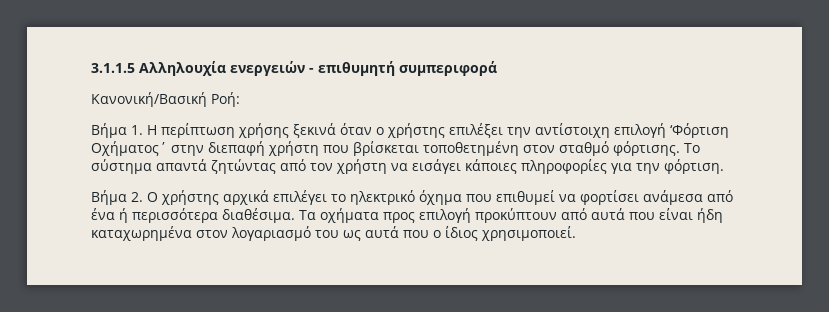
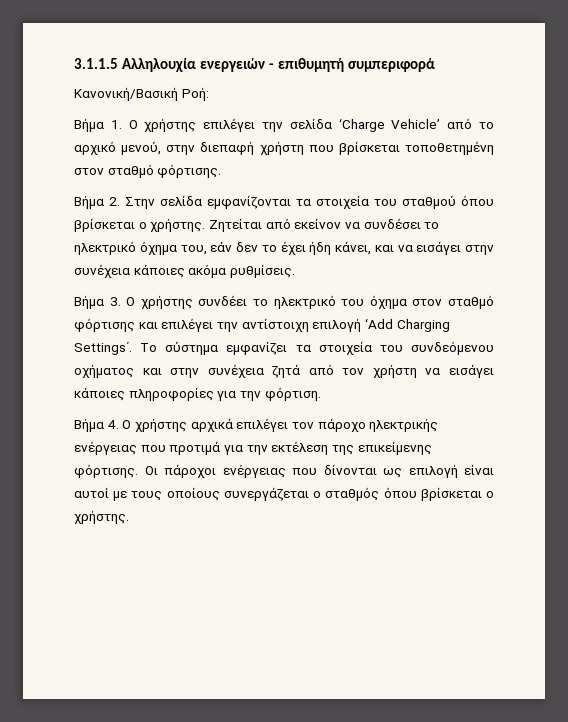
[147,123,729,138] [91,141,167,156] Η περίπτωση χρήσης ξεκινά όταν ο χρήστης επιλέξει την αντίστοιχη επιλογή ‘Φόρτιση Οχήματος΄ -> [128,118,495,132] [74,141,162,155] Ο χρήστης επιλέγει την σελίδα ‘Charge Vehicle’ από το αρχικό μενού,
[684,143,700,153] [91,159,276,174] Το σύστημα απαντά ζητώντας -> [74,195,494,209] [74,218,440,232] [74,241,494,255] [74,264,295,278] [74,295,495,309] [74,318,450,332] [74,341,494,355] [74,364,301,378] // Βήμα 2. Στην σελίδα εμφανίζονται τα στοιχεία του σταθμού όπου βρίσκεται ο χρήστης. Ζητείται από εκείνον να συνδέσει το ηλεκτρικό όχημα του, εάν δεν το έχει ήδη κάνει, και να εισάγει στην συνέχεια κάποιες ακόμα ρυθμίσεις. // Βήμα 3. Ο χρήστης συνδέει το ηλεκτρικό του όχημα στον σταθμό φόρτισης και επιλέγει την αντίστοιχη επιλογή ‘Add Charging Settings΄. Το σύστημα εμφανίζει τα στοιχεία του συνδεόμενου οχήματος και στην συνέχεια ζητά
[131,192,143,202] 2. -> [107,420,119,429] 4.
[331,190,733,205] [91,208,723,223] [91,226,576,241] το ηλεκτρικό όχημα που επιθυμεί να φορτίσει ανάμεσα από ένα ή περισσότερα διαθέσιμα. Τα οχήματα προς επιλογή προκύπτουν από αυτά που είναι ήδη καταχωρημένα στον λογαριασμό του ως αυτά που ο ίδιος χρησιμοποιεί. -> [291,418,439,432] [74,441,432,455] [74,464,494,478] [74,487,495,501] [74,510,129,524] τον πάροχο ηλεκτρικής ενέργειας που προτιμά για την εκτέλεση της επικείμενης φόρτισης. Οι πάροχοι ενέργειας που δίνονται ως επιλογή είναι αυτοί με τους οποίους συνεργάζεται ο σταθμός όπου βρίσκεται ο χρήστης.

